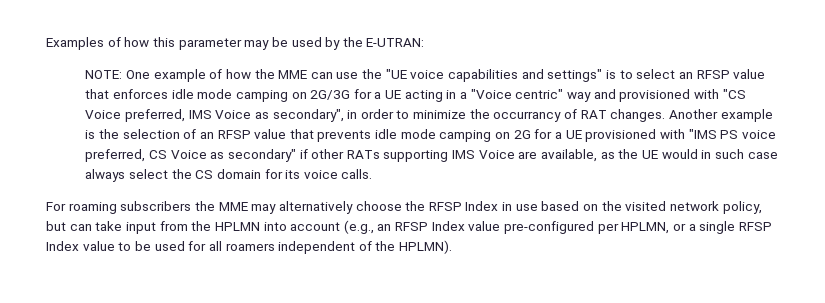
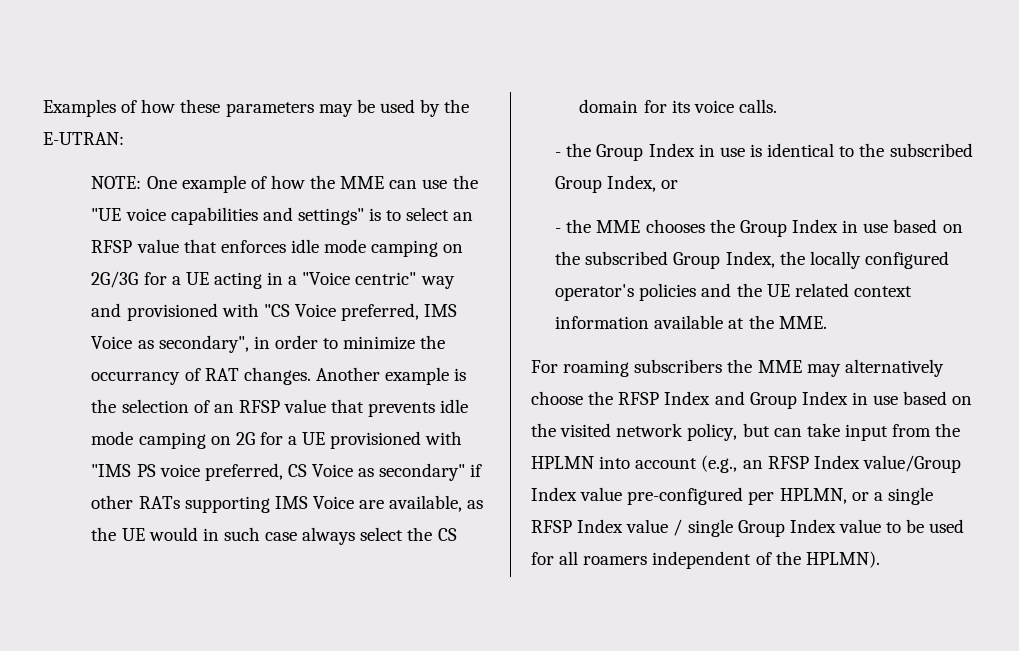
[152,37,242,50] this parameter -> [180,99,314,117] these parameters
(373, 174) none -> [555,143,973,161] [555,175,679,193] [555,219,963,237] [555,251,949,269] [555,283,912,301] [555,315,827,329] // - the Group Index in use is identical to the subscribed Group Index, or // - the MME chooses the Group Index in use based on the subscribed Group Index, the locally configured operator's policies and the UE related context information available at the MME.
(499, 206) none -> [714,391,848,409] and Group Index
(465, 226) none -> [862,455,961,473] [531,487,577,501] value/Group Index
(115, 246) none -> [673,519,881,537] / single Group Index value

